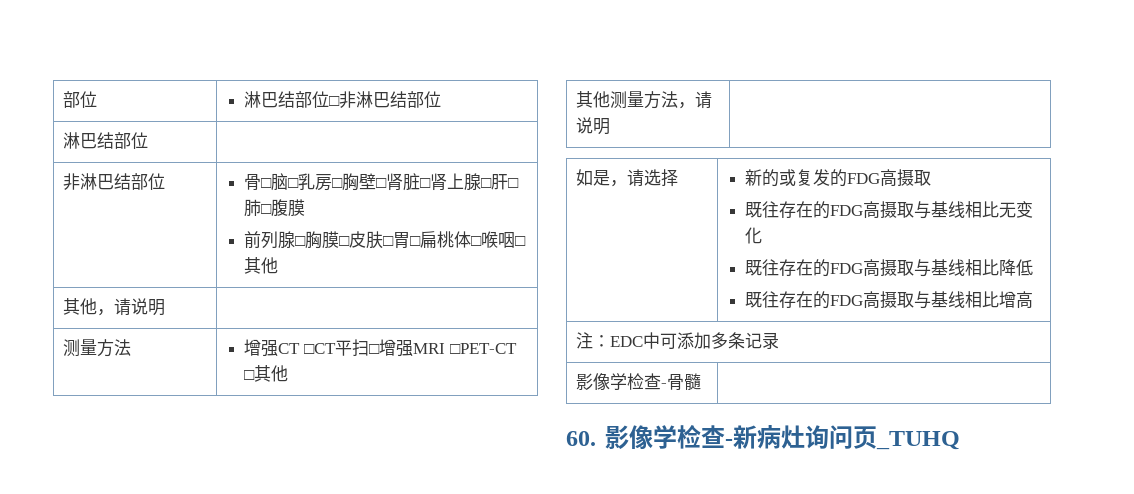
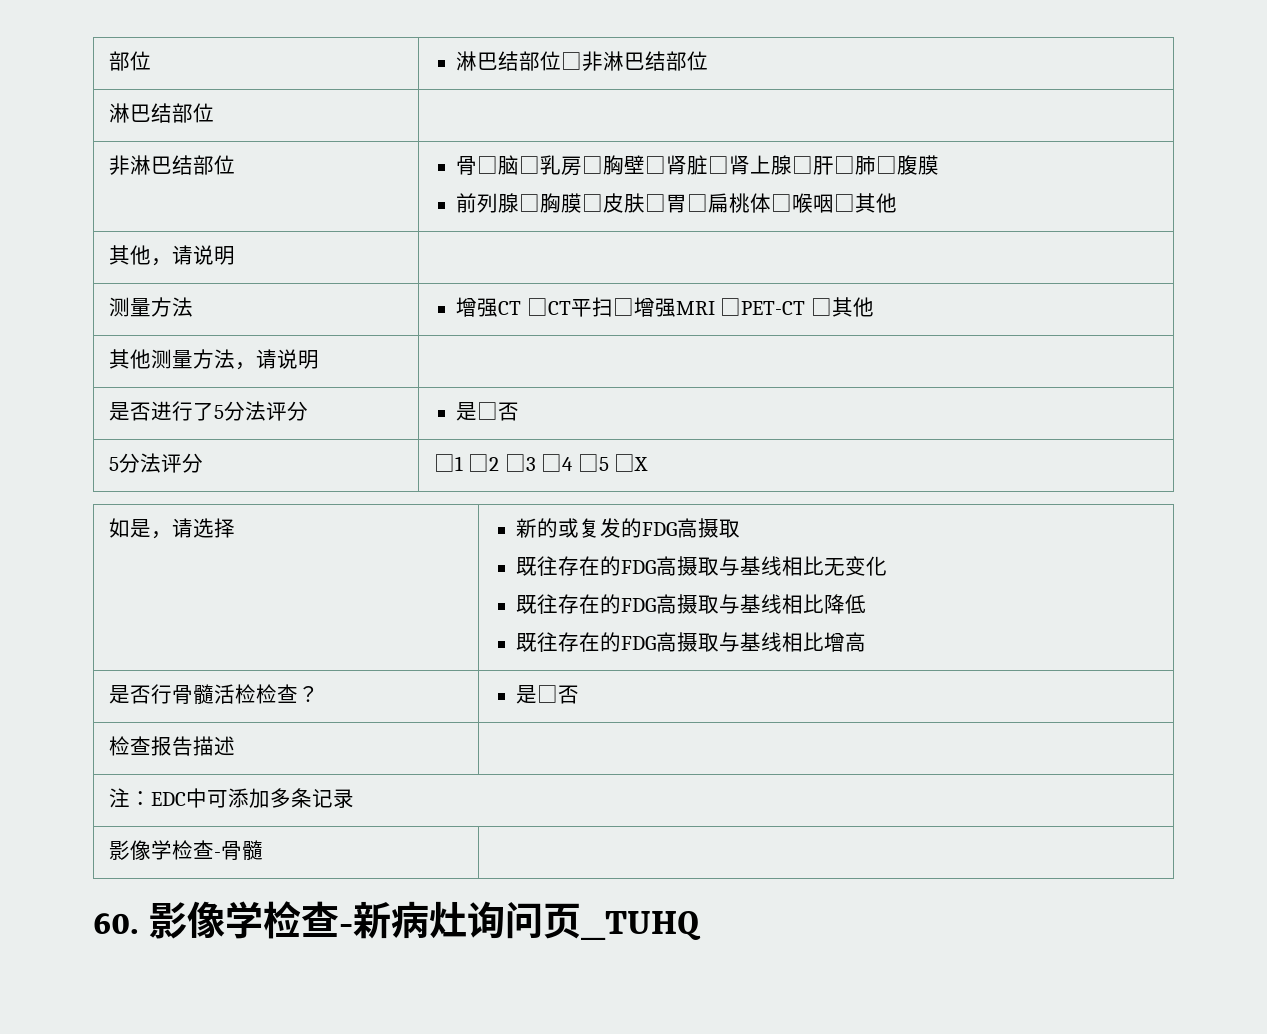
(610, 126) none -> [108,401,308,421] [456,402,520,421] [108,453,203,473] [433,454,649,472] // 是否进行了5分法评分 | 是□否 // 5分法评分 | □1 □2 □3 □4 □5 □X
(1034, 300) none -> [108,684,319,704] [516,685,580,704] [108,736,235,756] // 是否行骨髓活检检查？ | 是□否 // 检查报告描述 |

